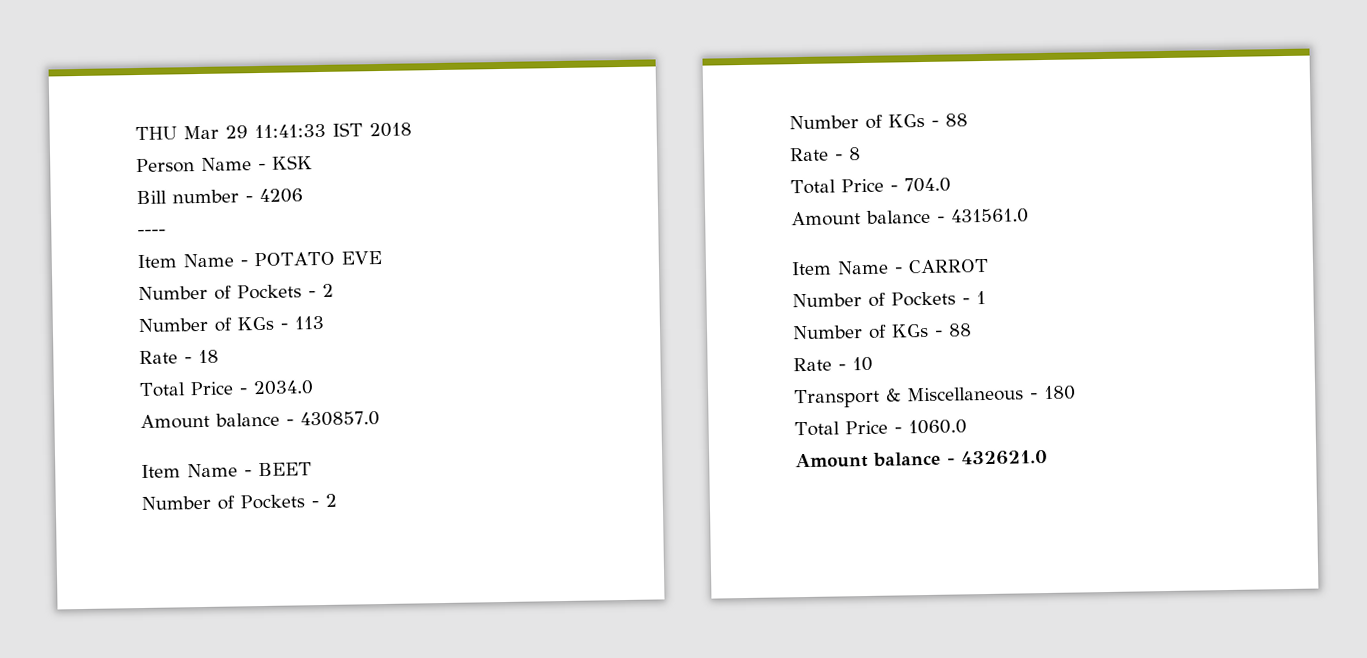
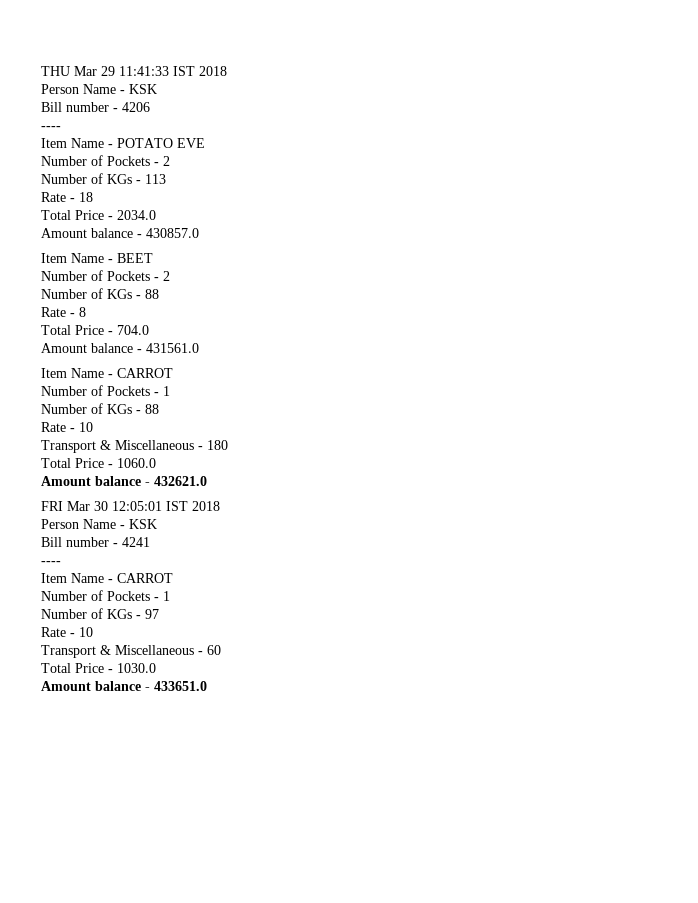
(1048, 457) none -> [41,501,220,511] [41,519,157,529] [41,537,150,547] [41,561,61,565] [41,573,173,583] [41,590,170,601] [41,608,159,619] [41,627,93,637] [41,645,221,658] [41,663,156,673] [41,681,207,691] // FRI Mar 30 12:05:01 IST 2018 // Person Name - KSK // Bill number - 4241 // ---- // Item Name - CARROT // Number of Pockets - 1 // Number of KGs - 97 // Rate - 10 // Transport & Miscellaneous - 60 // Total Price - 1030.0 // Amount balance - 433651.0

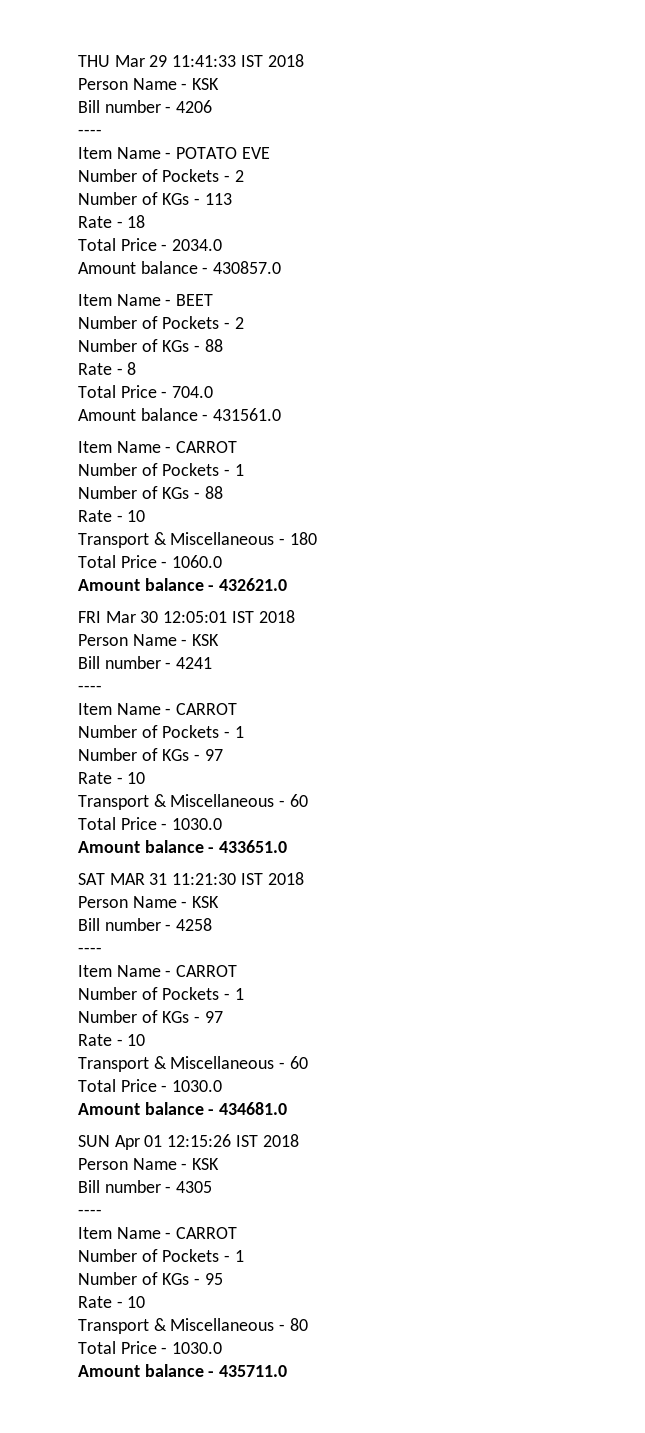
(207, 686) none -> [78,872,304,885] [78,896,220,908] [78,918,213,931] [78,947,102,954] [78,965,238,977] [78,987,244,1000] [78,1010,223,1023] [78,1034,146,1046] [78,1056,308,1072] [78,1079,223,1092] [78,1102,288,1115] [78,1134,299,1150] [78,1158,220,1170] [78,1180,213,1193] [78,1209,102,1216] [78,1227,238,1239] [78,1249,244,1262] [78,1272,223,1285] [78,1296,146,1308] [78,1318,308,1334] [78,1341,223,1354] [78,1364,288,1377] // SAT MAR 31 11:21:30 IST 2018 // Person Name - KSK // Bill number - 4258 // ---- // Item Name - CARROT // Number of Pockets - 1 // Number of KGs - 97 // Rate - 10 // Transport & Miscellaneous - 60 // Total Price - 1030.0 // Amount balance - 434681.0 // SUN Apr 01 12:15:26 IST 2018 // Person Name - KSK // Bill number - 4305 // ---- // Item Name - CARROT // Number of Pockets - 1 // Number of KGs - 95 // Rate - 10 // Transport & Miscellaneous - 80 // Total Price - 1030.0 // Amount balance - 435711.0

